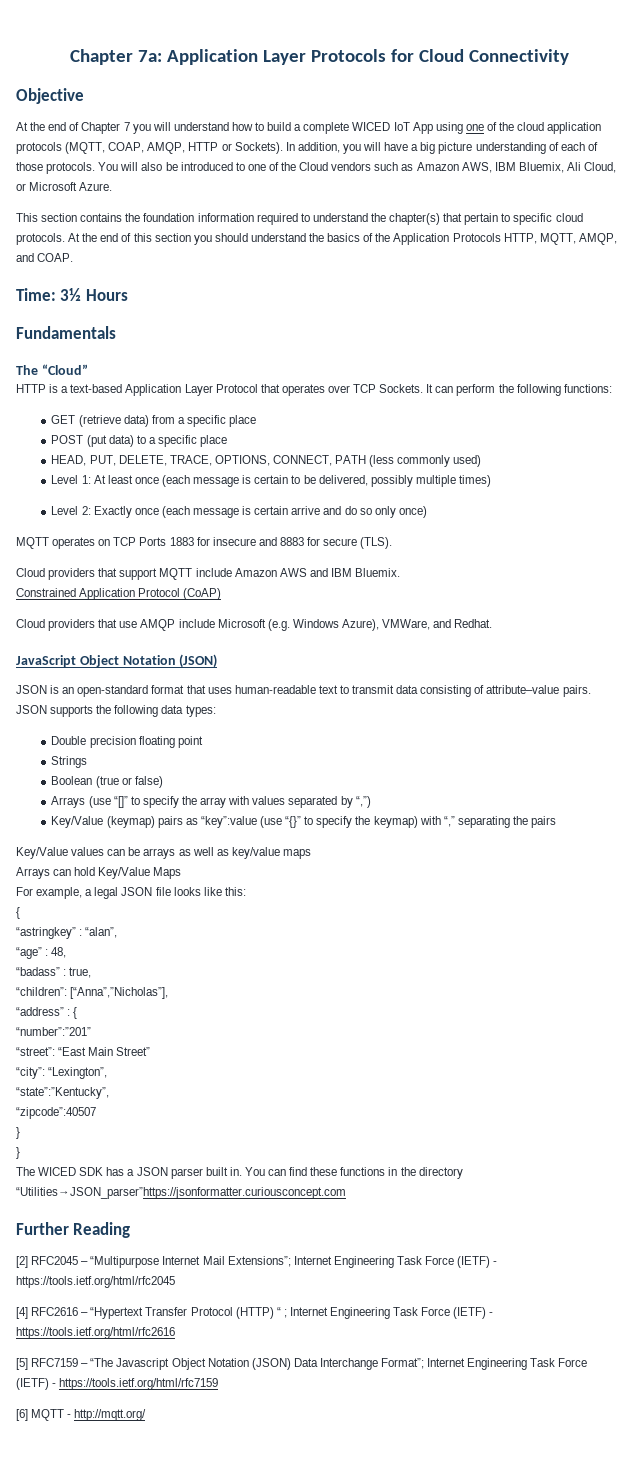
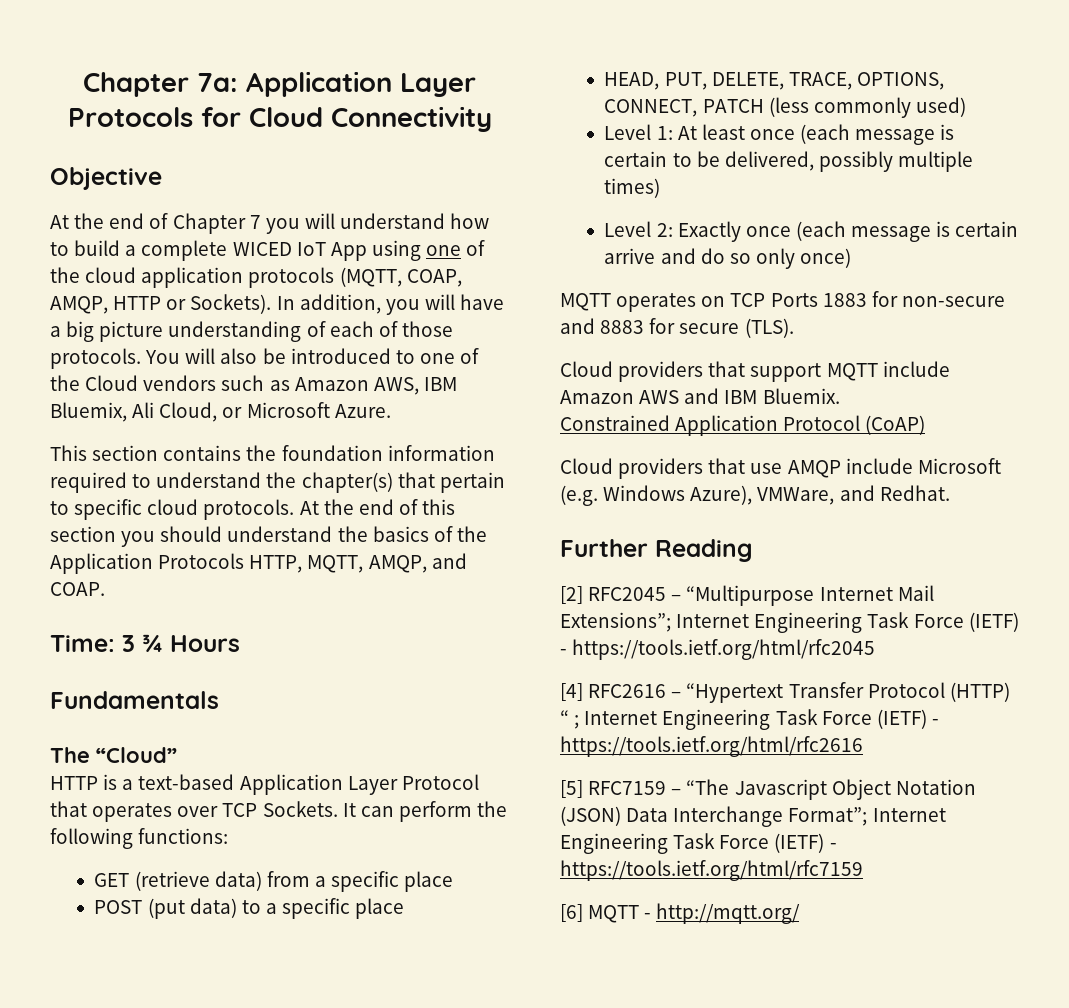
[60,288,82,301] 3½ -> [122,634,163,652] 3 ¾
[335,455,367,464] PATH -> [702,99,764,113] PATCH
[212,537,256,546] insecure -> [901,296,1005,307] non-secure
[16,654,218,668] [16,685,591,697] [16,705,216,717] [51,736,203,748] [51,756,88,768] [51,776,163,788] [51,796,371,808] [51,816,557,828] [16,847,311,859] [16,867,182,879] [16,887,246,899] [16,907,20,919] [16,927,118,939] [16,947,67,959] [16,967,92,978] [16,987,169,999] [16,1007,78,1019] [16,1027,91,1036] [16,1047,151,1056] [16,1067,108,1079] [16,1087,109,1099] [16,1107,96,1119] [16,1127,20,1139] [16,1147,20,1159] [16,1167,463,1179] [16,1187,346,1199] // JavaScript Object Notation (JSON) // JSON is an open-standard format that uses human-readable text to transmit data consisting of attribute–value pairs. JSON supports the following data types: // Double precision floating point // Strings // Boolean (true or false) // Arrays (use “[]” to specify the array with values separated by “,”) // Key/Value (keymap) pairs as “key”:value (use “{}” to specify the keymap) with “,” separating the pairs // Key/Value values can be arrays as well as key/value maps // Arrays can hold Key/Value Maps // For example, a legal JSON file looks like this: // { // “astringkey” : “alan”, // “age” : 48, // “badass” : true, // “children”: [“Anna”,”Nicholas”], // “address” : { // “number”:”201” // “street”: “East Main Street” // “city”: “Lexington”, // “state”:”Kentucky”, // “zipcode”:40507 // } // } // The WICED SDK has a JSON parser built in. You can find these functions in the directory “Utilities→JSON_parser”https://jsonformatter.curiousconcept.com -> (950, 493) none

